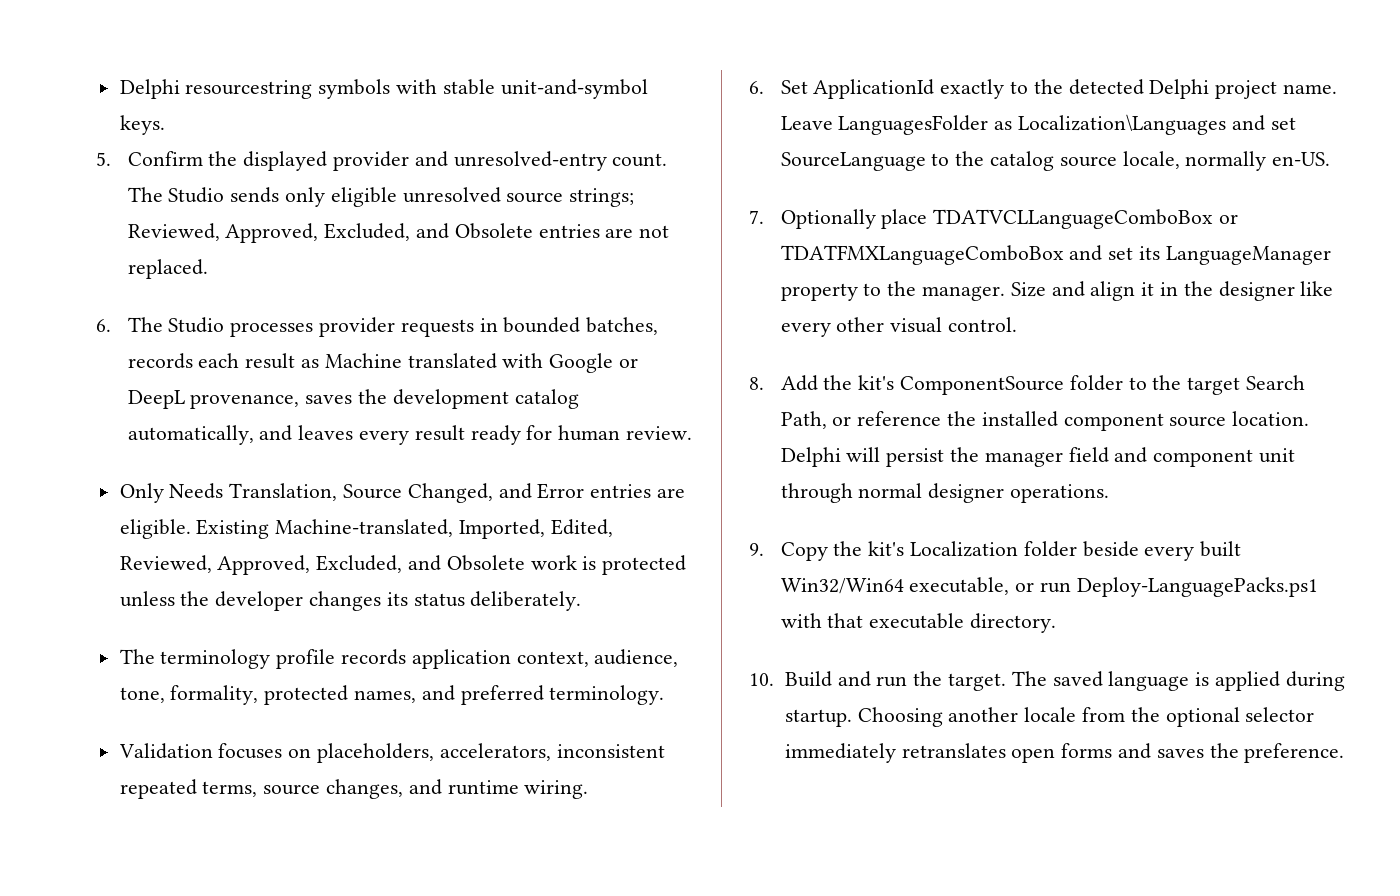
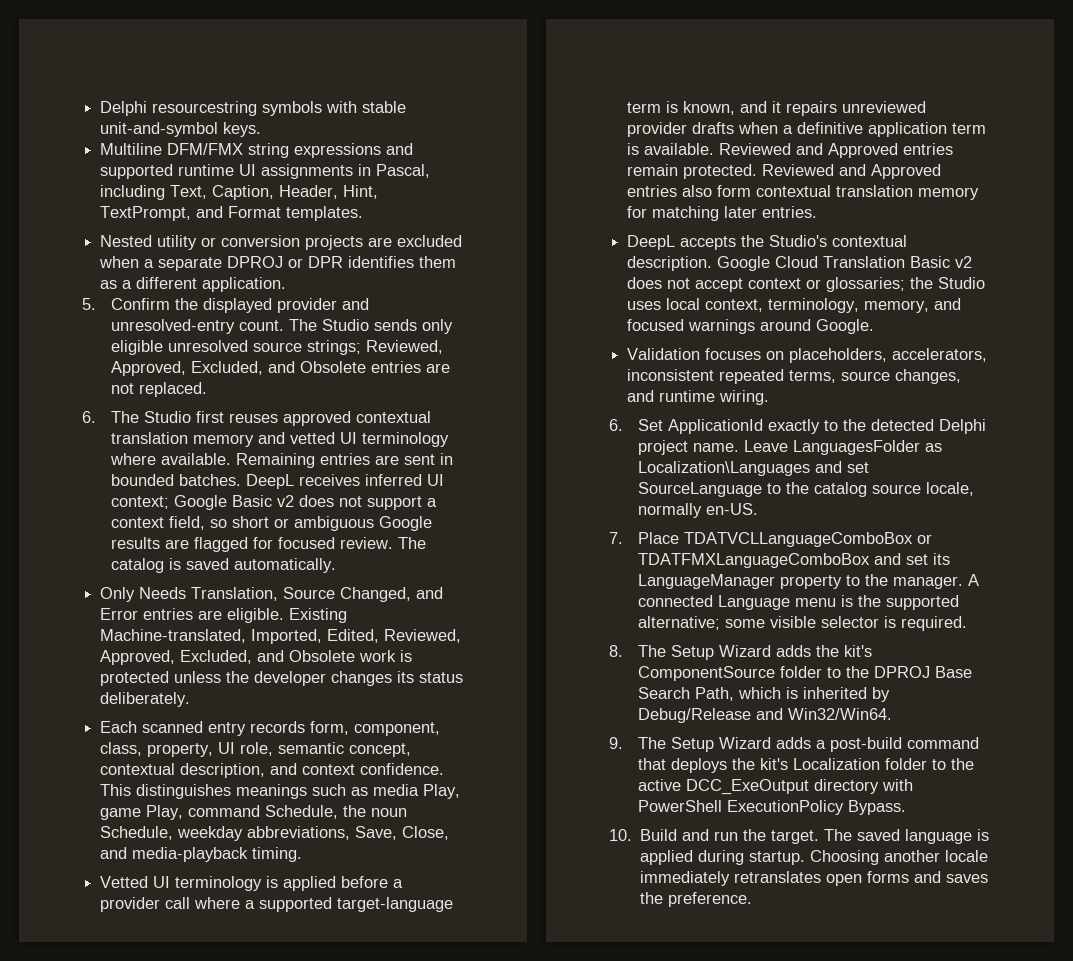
(165, 125) none -> [100,143,414,158] [100,164,431,179] [100,185,379,200] [100,206,364,221] [100,235,463,250] [99,256,457,271] [100,277,287,292] // Multiline DFM/FMX string expressions and supported runtime UI assignments in Pascal, including Text, Caption, Header, Hint, TextPrompt, and Format templates. // Nested utility or conversion projects are excluded when a separate DPROJ or DPR identifies them as a different application.
[230,317,659,337] [127,353,638,373] [127,389,579,409] [127,425,692,445] processes provider requests in bounded batches, records each result as Machine translated with Google or DeepL provenance, saves the development catalog automatically, and leaves every result ready for human review. -> [196,411,432,426] [111,432,450,447] [110,453,454,468] [111,474,445,489] [111,495,438,510] [111,516,433,531] [111,537,427,552] [111,558,337,573] first reuses approved contextual translation memory and vetted UI terminology where available. Remaining entries are sent in bounded batches. DeepL receives inferred UI context; Google Basic v2 does not support a context field, so short or ambiguous Google results are flagged for focused review. The catalog is saved automatically.
[119,649,679,669] [119,685,665,705] The terminology profile records application context, audience, tone, formality, protected names, and preferred terminology. -> [100,721,441,736] [100,742,412,757] [100,763,445,778] [100,784,461,799] [100,805,408,820] [100,826,450,841] [100,847,303,862] [100,876,404,891] [100,897,454,912] [627,101,927,116] [627,122,987,137] [627,143,954,158] [627,164,942,179] [627,185,980,200] [627,206,818,221] [627,235,908,250] [627,256,973,271] [627,277,986,292] [627,298,962,313] [627,319,875,334] Each scanned entry records form, component, class, property, UI role, semantic concept, contextual description, and context confidence. This distinguishes meanings such as media Play, game Play, command Schedule, the noun Schedule, weekday abbreviations, Save, Close, and media-playback timing. // Vetted UI terminology is applied before a provider call where a supported target-language term is known, and it repairs unreviewed provider drafts when a definitive application term is available. Reviewed and Approved entries remain protected. Reviewed and Approved entries also form contextual translation memory for matching later entries. // DeepL accepts the Studio's contextual description. Google Cloud Translation Basic v2 does not accept context or glossaries; the Studio uses local context, terminology, memory, and focused warnings around Google.
[780,209,928,229] Optionally place -> [638,532,680,544] Place
[1010,281,1334,301] [780,317,1017,337] [749,375,818,391] Size and align it in the designer like every other visual control. // 8. Add -> [968,574,980,586] [638,595,960,610] [638,616,968,631] [609,645,812,660] A connected Language menu is the supported alternative; some visible selector is required. // 8. The Setup Wizard adds
[1187,375,1305,395] [780,411,1310,431] [780,447,1295,467] [780,483,1109,503] [749,541,1242,561] [780,577,1318,597] [780,613,1056,633] target Search Path, or reference the installed component source location. Delphi will persist the manager field and component unit through normal designer operations. // 9. Copy the kit's Localization folder beside every built Win32/Win64 executable, or run Deploy-LanguagePacks.ps1 with that executable directory. -> [874,666,973,678] [638,687,891,702] [638,708,893,723] [609,737,980,752] [638,758,975,773] [638,779,914,795] [638,800,907,815] DPROJ Base Search Path, which is inherited by Debug/Release and Win32/Win64. // 9. The Setup Wizard adds a post-build command that deploys the kit's Localization folder to the active DCC_ExeOutput directory with PowerShell ExecutionPolicy Bypass.
[1081,707,1315,727] from the optional selector -> (989, 856) none

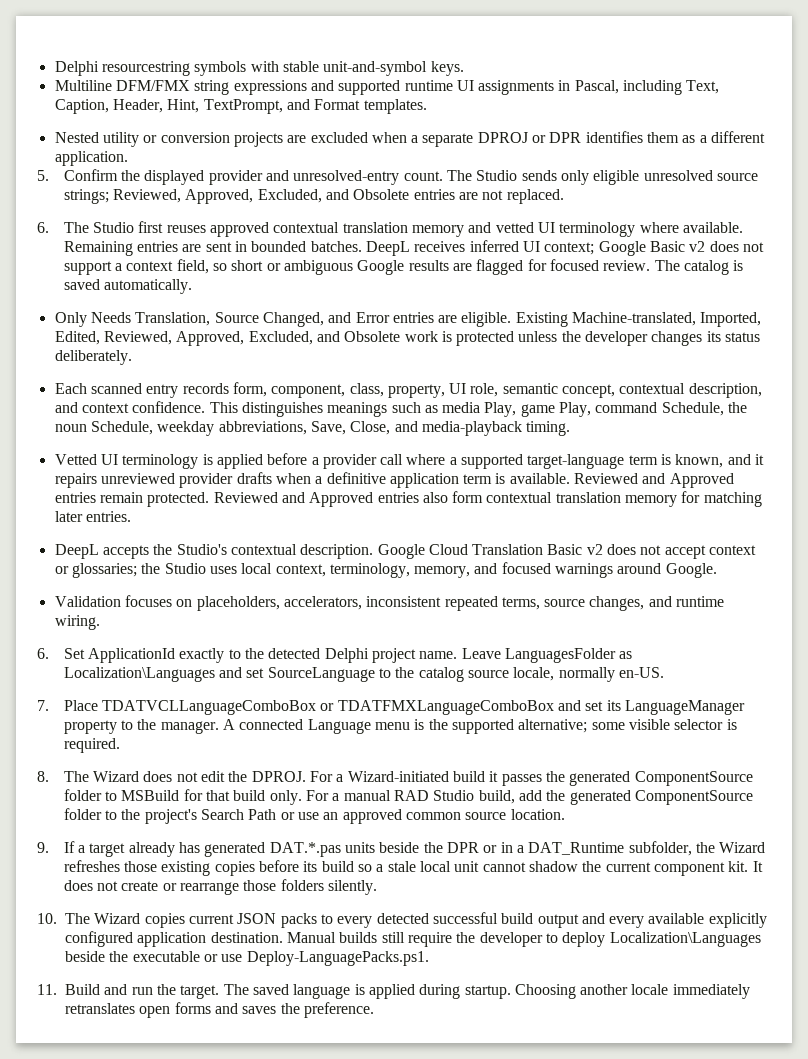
[671,645,873,660] [638,666,973,681] [638,687,891,702] [638,708,893,723] [609,737,980,752] [638,758,975,773] [638,779,914,795] [638,800,907,815] [609,829,632,841] Setup Wizard adds the kit's ComponentSource folder to the DPROJ Base Search Path, which is inherited by Debug/Release and Win32/Win64. // 9. The Setup Wizard adds a post-build command that deploys the kit's Localization folder to the active DCC_ExeOutput directory with PowerShell ExecutionPolicy Bypass. // 10. -> [93,771,753,786] [63,789,753,805] [63,808,565,824] [37,841,766,857] [63,860,763,876] [63,879,378,895] [37,912,767,928] [65,931,761,947] [65,951,429,966] [37,984,57,995] Wizard does not edit the DPROJ. For a Wizard-initiated build it passes the generated ComponentSource folder to MSBuild for that build only. For a manual RAD Studio build, add the generated ComponentSource folder to the project's Search Path or use an approved common source location. // 9. If a target already has generated DAT.*.pas units beside the DPR or in a DAT_Runtime subfolder, the Wizard refreshes those existing copies before its build so a stale local unit cannot shadow the current component kit. It does not create or rearrange those folders silently. // 10. The Wizard copies current JSON packs to every detected successful build output and every available explicitly configured application destination. Manual builds still require the developer to deploy Localization\Languages beside the executable or use Deploy-LanguagePacks.ps1. // 11.

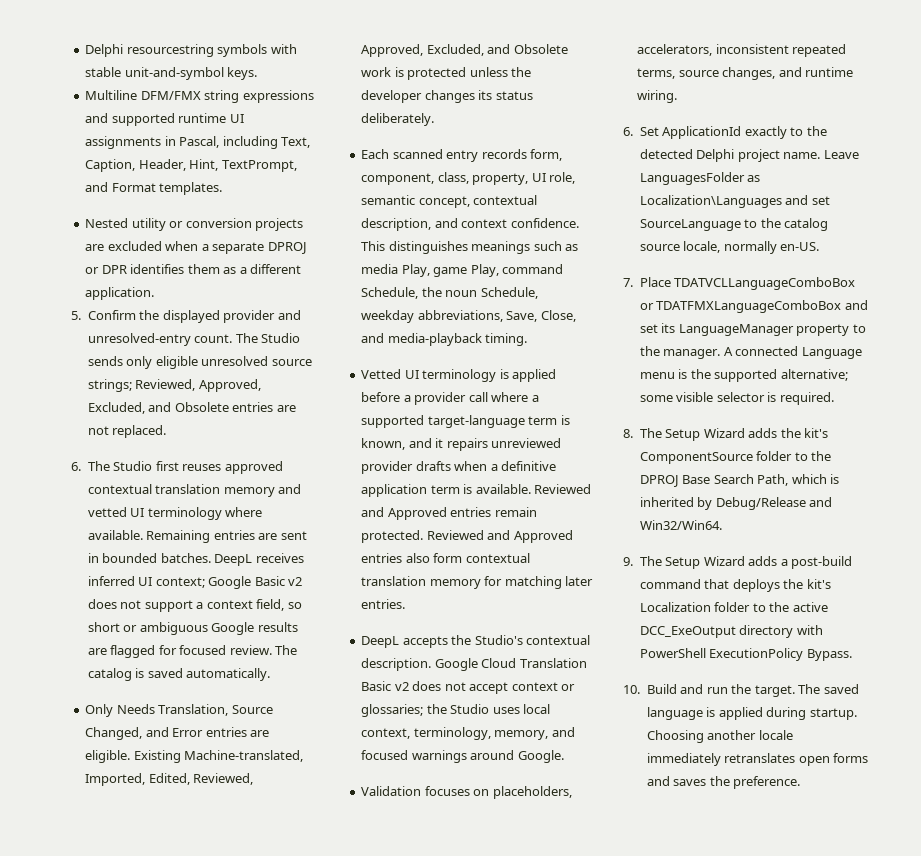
[93,771,753,786] [63,789,753,805] [63,808,565,824] [37,841,766,857] [63,860,763,876] [63,879,378,895] [37,912,767,928] [65,931,761,947] [65,951,429,966] [37,984,57,995] Wizard does not edit the DPROJ. For a Wizard-initiated build it passes the generated ComponentSource folder to MSBuild for that build only. For a manual RAD Studio build, add the generated ComponentSource folder to the project's Search Path or use an approved common source location. // 9. If a target already has generated DAT.*.pas units beside the DPR or in a DAT_Runtime subfolder, the Wizard refreshes those existing copies before its build so a stale local unit cannot shadow the current component kit. It does not create or rearrange those folders silently. // 10. The Wizard copies current JSON packs to every detected successful build output and every available explicitly configured application destination. Manual builds still require the developer to deploy Localization\Languages beside the executable or use Deploy-LanguagePacks.ps1. // 11. -> [665,428,829,441] [639,451,832,464] [639,474,840,487] [639,497,833,510] [639,520,722,530] [623,556,853,569] [639,579,831,592] [639,602,828,612] [639,625,823,638] [639,648,852,661] [623,685,640,694] Setup Wizard adds the kit's ComponentSource folder to the DPROJ Base Search Path, which is inherited by Debug/Release and Win32/Win64. // 9. The Setup Wizard adds a post-build command that deploys the kit's Localization folder to the active DCC_ExeOutput directory with PowerShell ExecutionPolicy Bypass. // 10.

